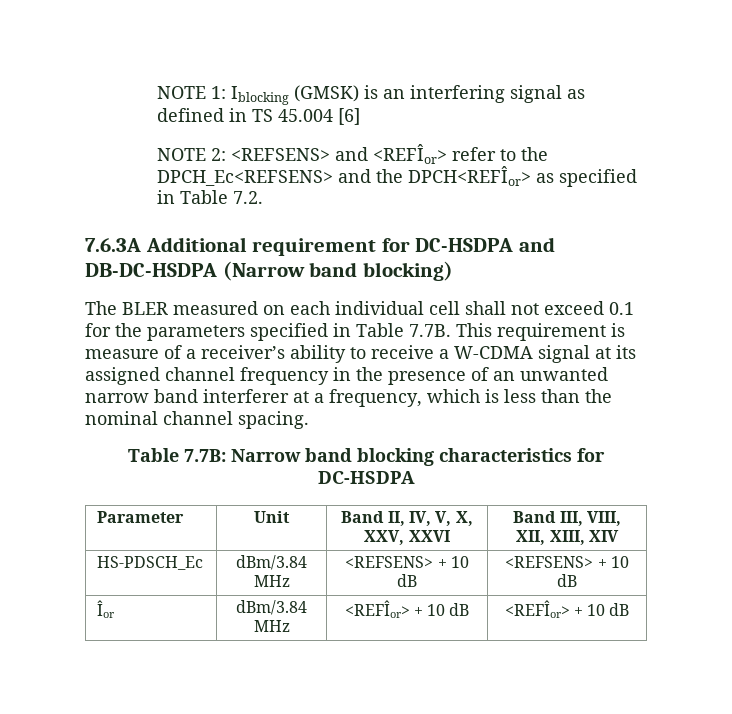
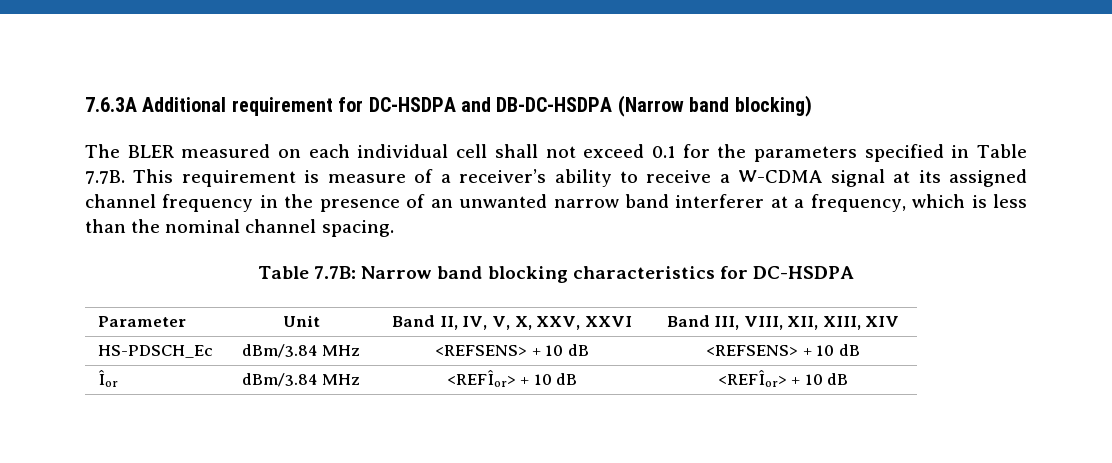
[156,85,585,105] [156,108,360,125] [156,144,548,164] [156,166,637,187] [156,190,263,204] NOTE 1: Iblocking (GMSK) is an interfering signal as defined in TS 45.004 [6] // NOTE 2: <REFSENS> and <REFÎor> refer to the DPCH_Ec<REFSENS> and the DPCH<REFÎor> as specified in Table 7.2. // -> (85, 104) none

